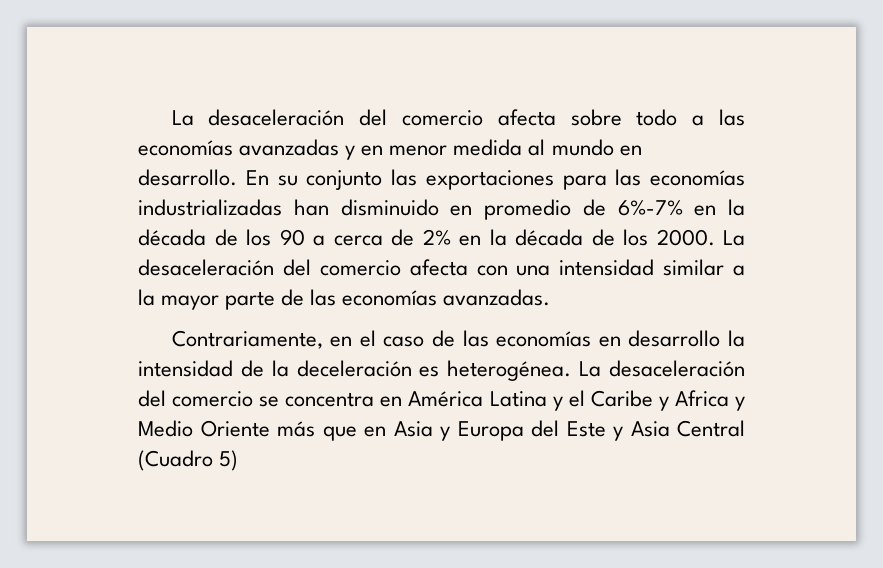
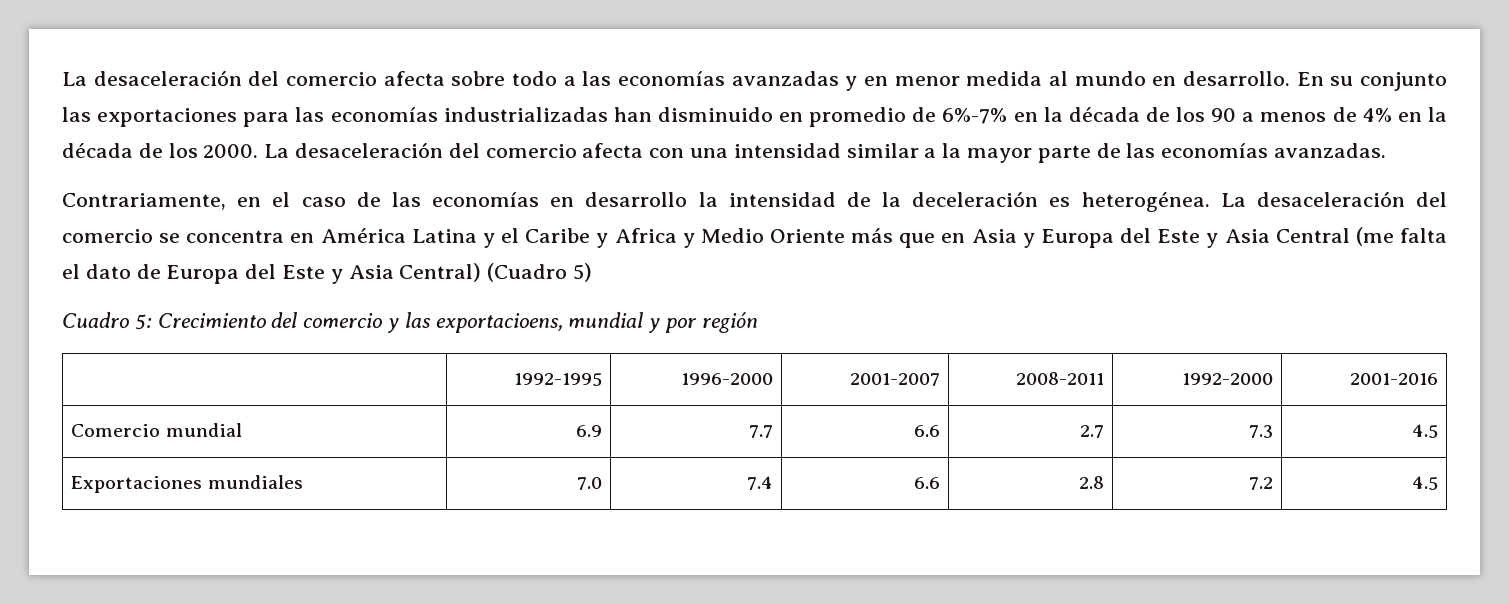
[333,229,451,246] cerca de 2% -> [1260,107,1392,122] menos de 4%
[138,450,239,471] (Cuadro 5) -> [1355,227,1448,246] [62,263,593,284] [62,312,758,333] [513,373,602,386] [680,373,773,385] [849,373,940,386] [1015,372,1104,385] [1181,373,1273,385] [1349,373,1438,385] [71,423,242,437] [575,425,602,437] [748,425,773,438] [913,425,940,437] [1079,425,1104,438] [1248,425,1273,438] [1411,424,1438,438] [71,475,303,493] [576,477,602,490] [746,476,773,490] [913,477,940,489] [1078,476,1104,489] [1248,477,1273,490] [1411,476,1438,490] (me falta el dato de Europa del Este y Asia Central) (Cuadro 5) // Cuadro 5: Crecimiento del comercio y las exportacioens, mundial y por región // | 1992-1995 | 1996-2000 | 2001-2007 | 2008-2011 | 1992-2000 | 2001-2016 // Comercio mundial | 6.9 | 7.7 | 6.6 | 2.7 | 7.3 | 4.5 // Exportaciones mundiales | 7.0 | 7.4 | 6.6 | 2.8 | 7.2 | 4.5

